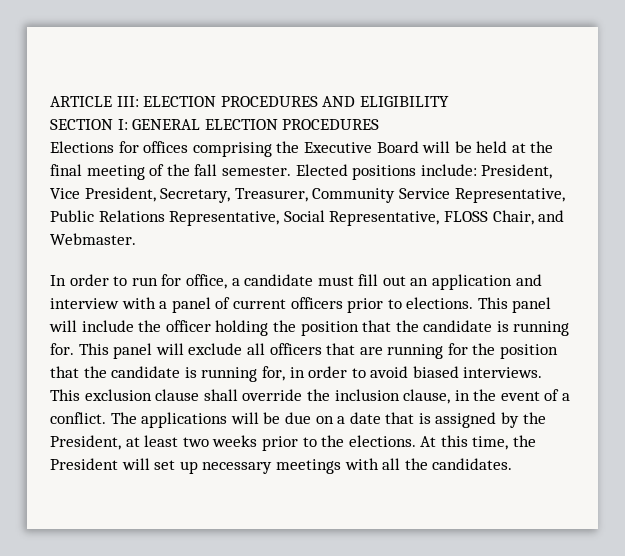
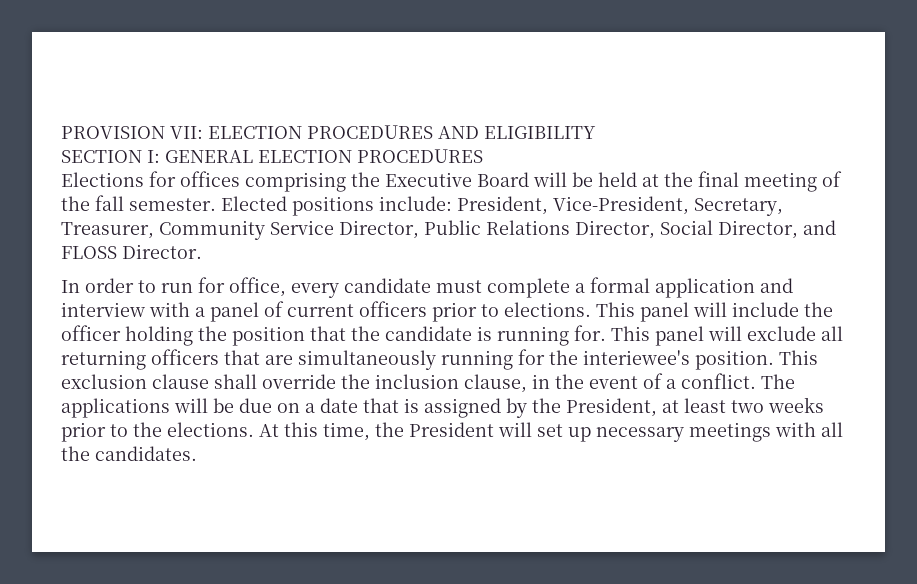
[50,96,139,107] ARTICLE III: -> [61,126,203,139] PROVISION VII:
[50,187,156,202] Vice President, -> [553,196,689,215] Vice-President,
[454,188,565,203] Representative, -> [339,220,419,239] Director,
[169,210,565,226] [50,233,136,245] Representative, Social Representative, FLOSS Chair, and Webmaster. -> [575,220,836,239] [61,244,202,259] Director, Social Director, and FLOSS Director.
[231,278,240,286] a -> [291,283,339,298] every
[358,274,429,286] fill out an -> [487,277,650,298] complete a formal
(265, 349) none -> [61,350,146,370] returning
(383, 351) none -> [298,350,436,370] simultaneously
[500,344,559,359] [50,366,543,382] position that the candidate is running for, in order to avoid biased interviews. -> [583,350,774,370] interiewee's position.

